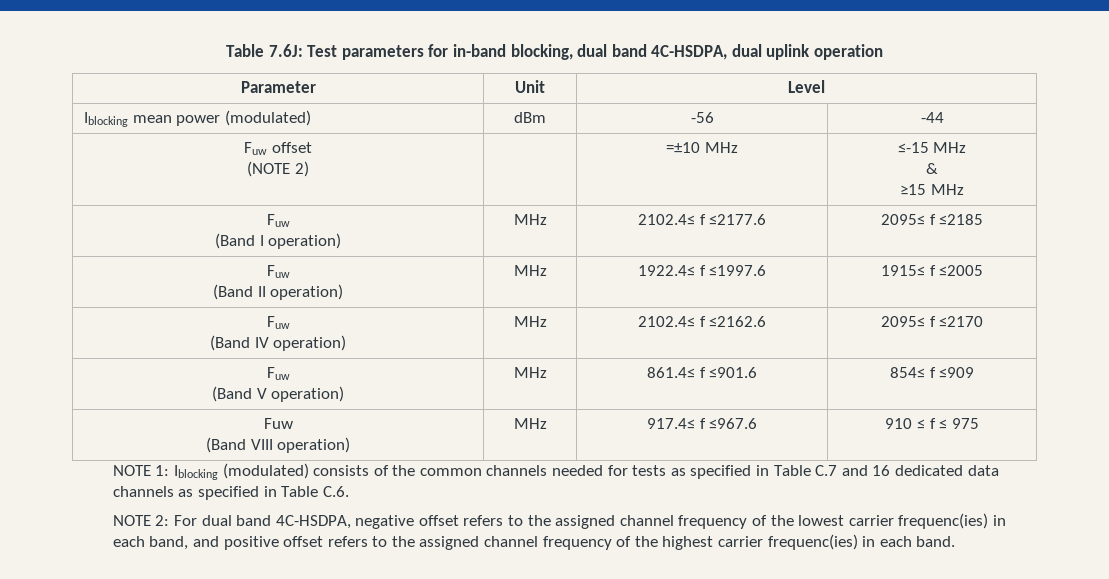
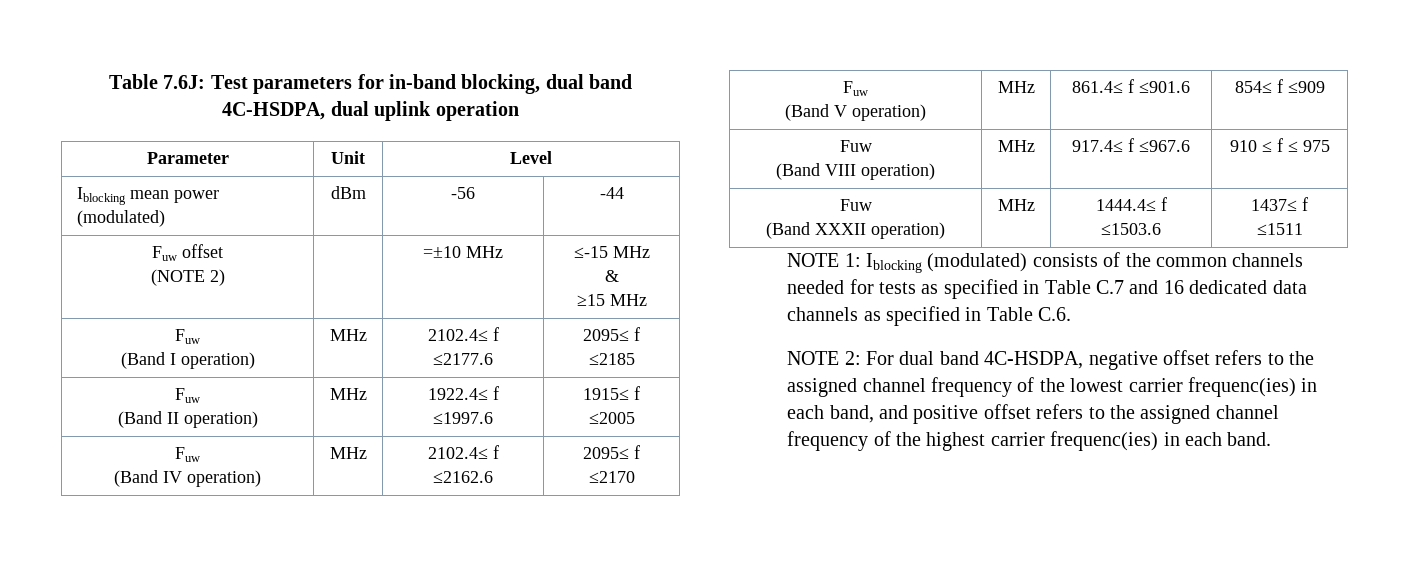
(979, 423) none -> [839,199,872,211] [766,222,945,239] [997,199,1035,211] [1095,197,1167,211] [1101,223,1161,235] [1251,197,1308,211] [1256,223,1303,235] // Fuw // (Band XXXII operation) | MHz | 1444.4≤ f ≤1503.6 | 1437≤ f ≤1511

